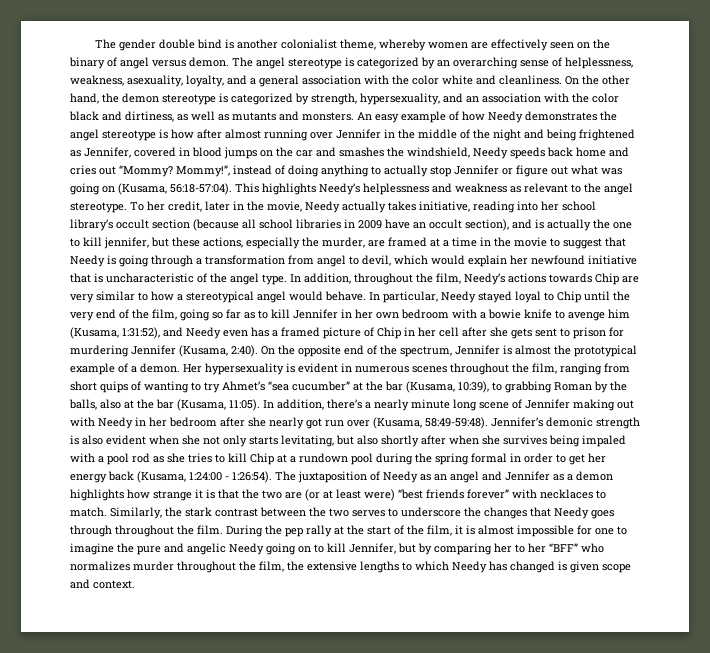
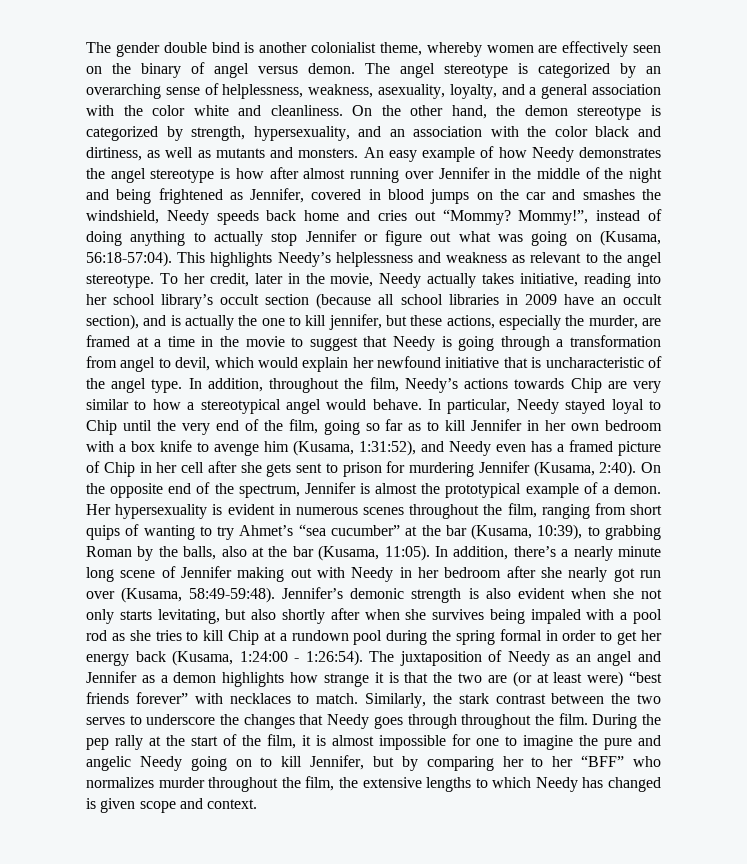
[488,309,521,319] bowie -> [131,441,155,452] box

